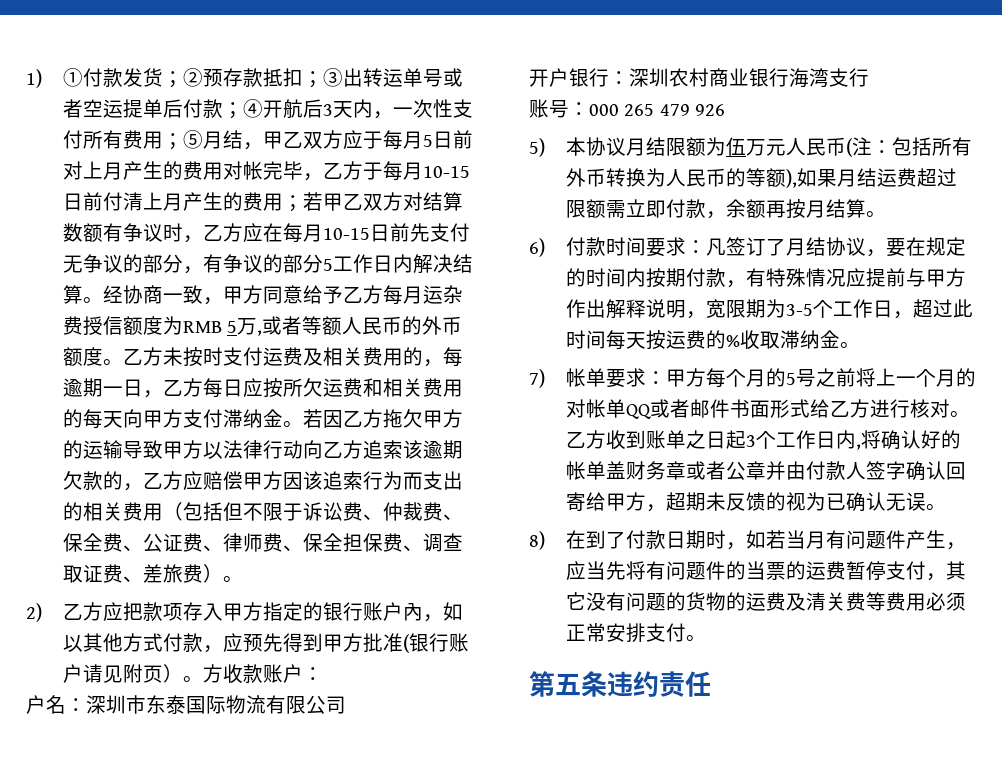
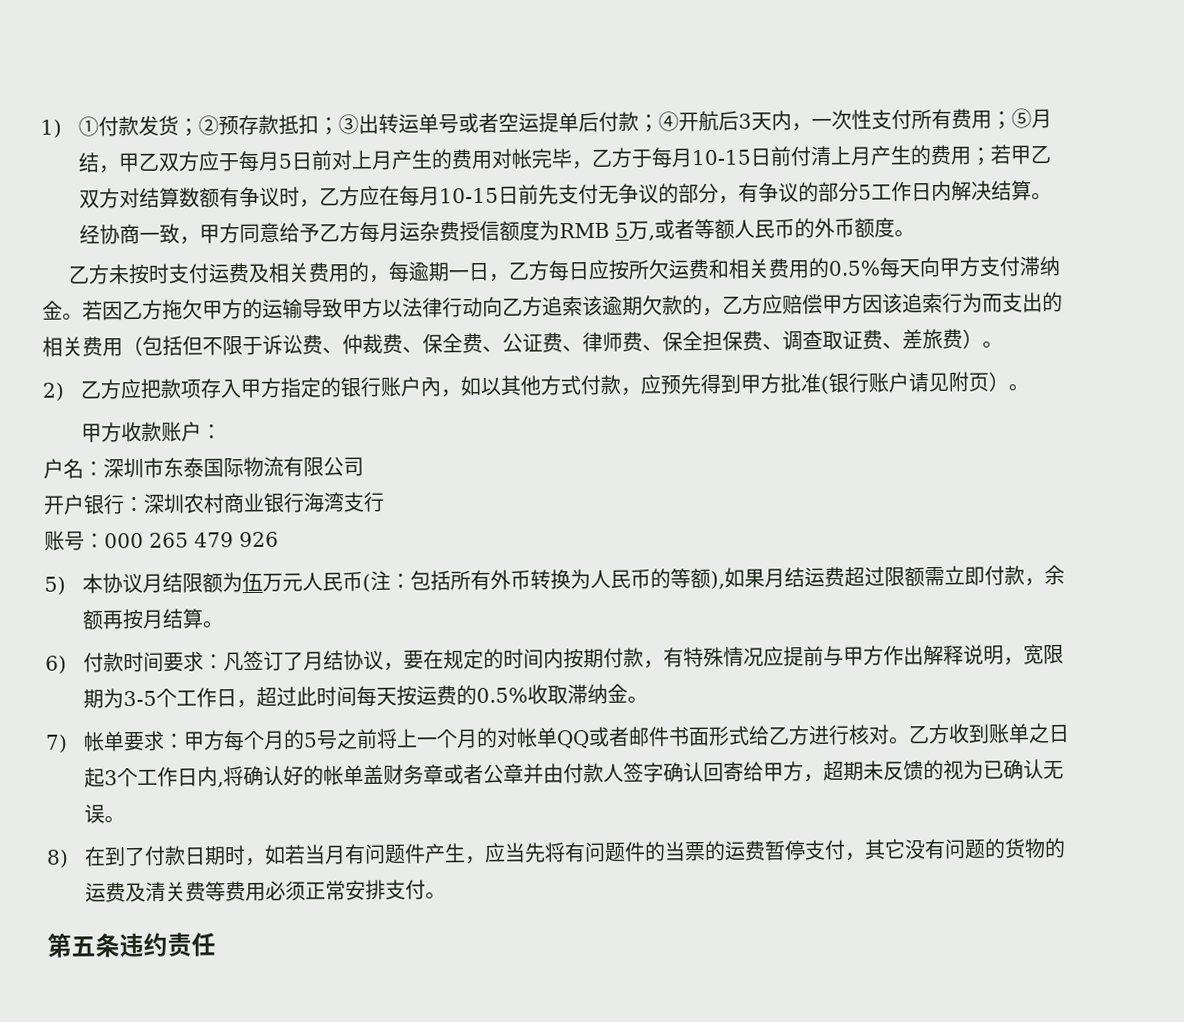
(123, 362) none -> (915, 233) //
(83, 418) none -> [828,260,881,276] 0.5%
(203, 679) none -> [80,423,102,443] // 甲
[725,335,740,347] % -> [475,687,528,704] 0.5%

